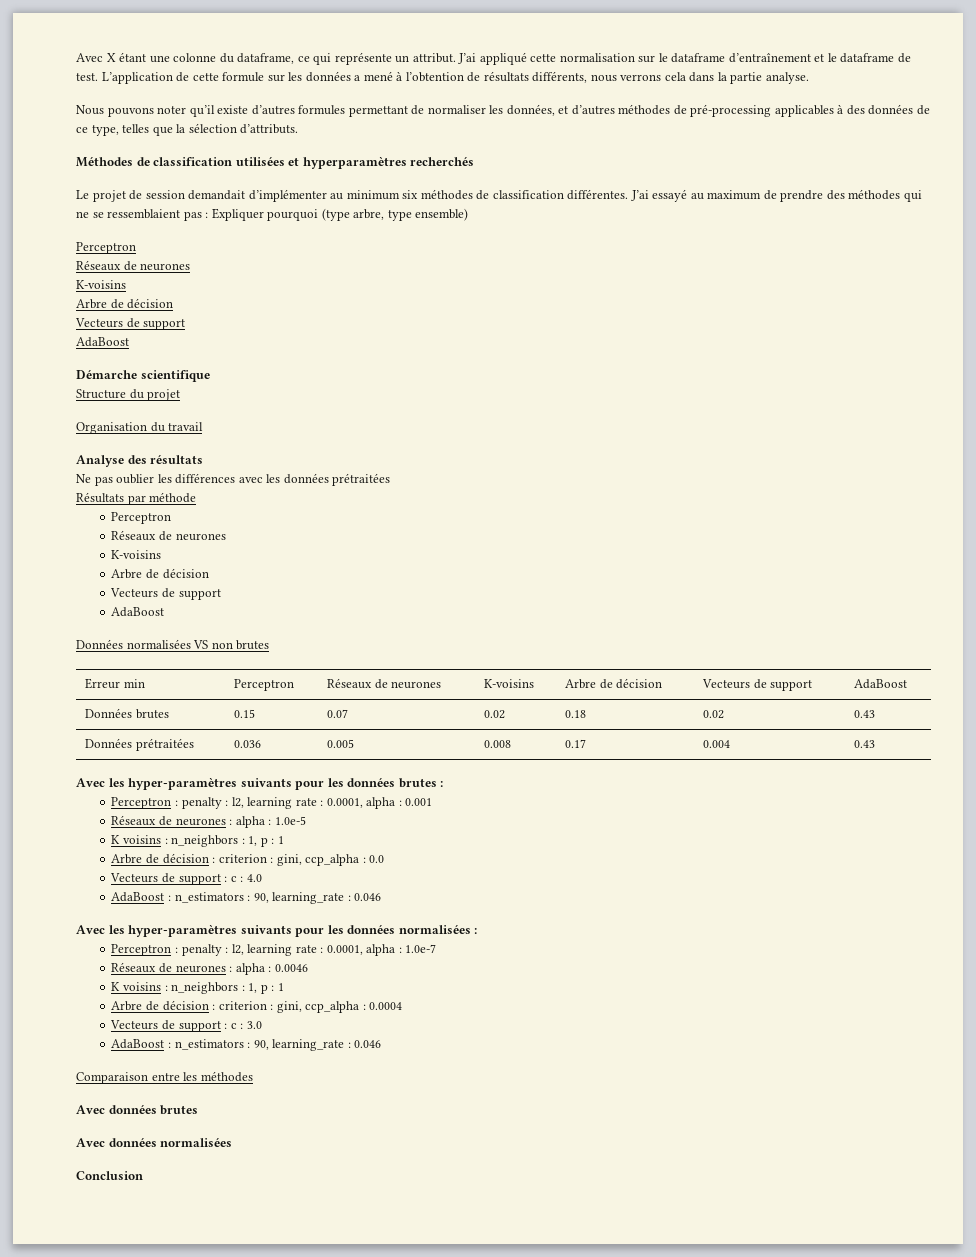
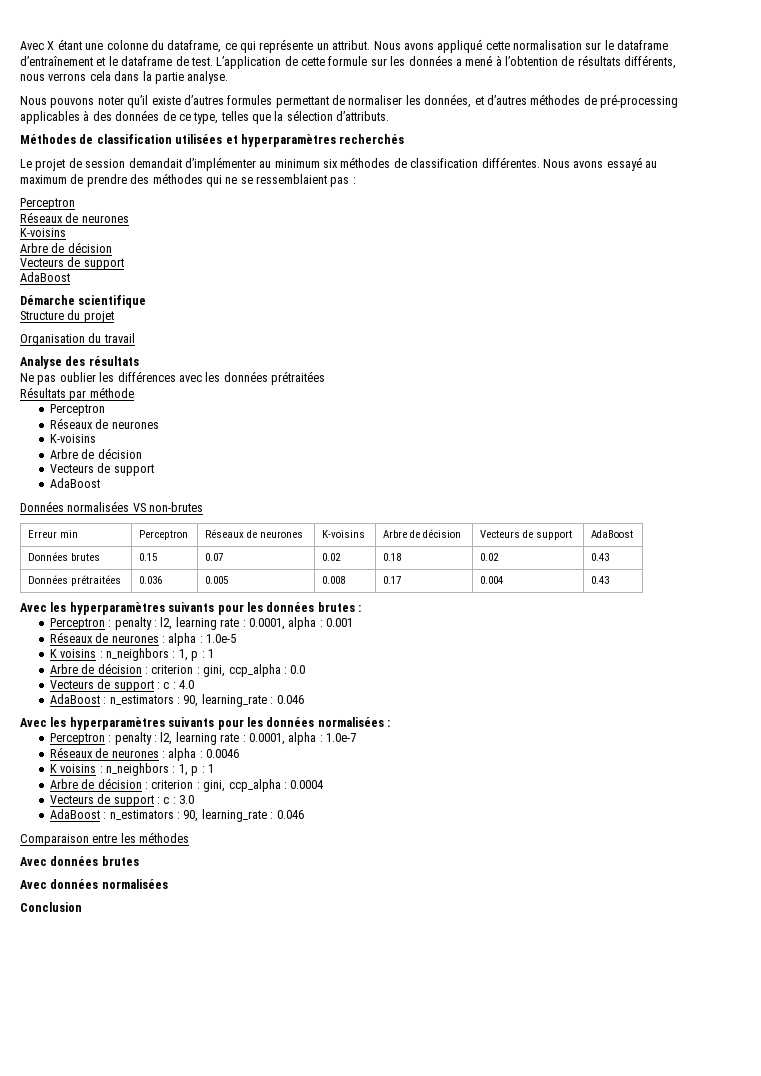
[458,53,477,64] J’ai -> [373,41,434,50] Nous avons
[630,190,649,201] J’ai -> [542,159,604,168] Nous avons
[211,208,469,221] Expliquer pourquoi (type arbre, type ensemble) -> (356, 180) none
[211,640,270,650] non brutes -> [149,502,204,512] non-brutes
[128,777,238,790] hyper-paramètres -> [69,602,165,615] hyperparamètres
[128,924,238,937] hyper-paramètres -> [69,717,165,730] hyperparamètres

